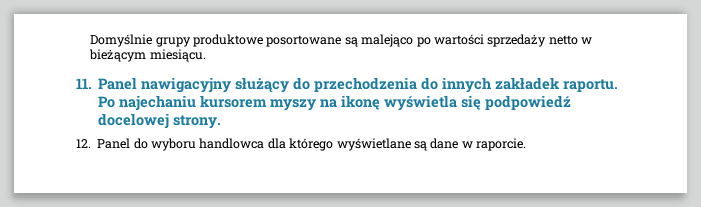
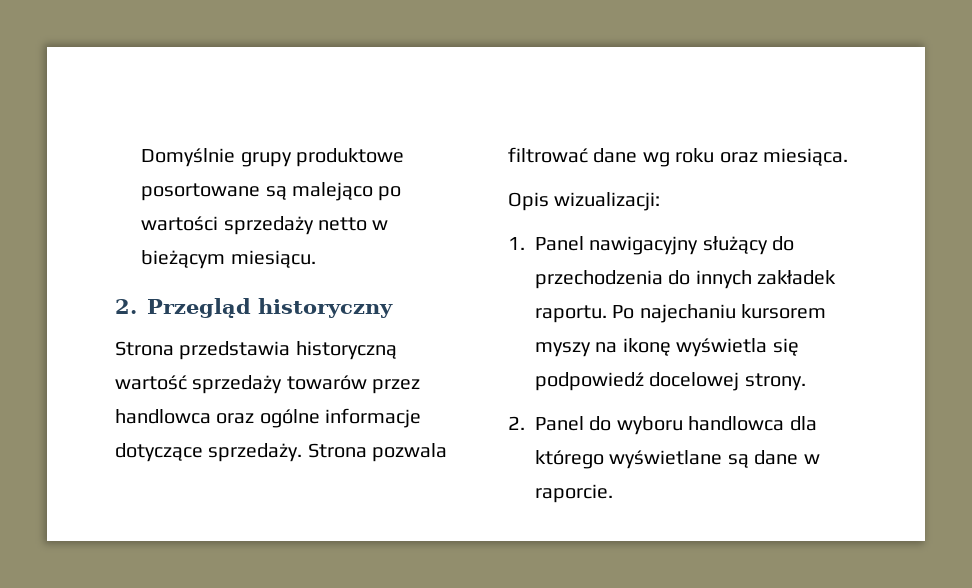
[76,78,92,89] 11. -> [115,298,393,318] [115,341,397,360] [115,375,421,394] [115,408,422,428] [115,443,448,462] [508,147,848,167] [508,192,661,211] [508,237,525,250] 2. Przegląd historyczny // Strona przedstawia historyczną wartość sprzedaży towarów przez handlowca oraz ogólne informacje dotyczące sprzedaży. Strona pozwala filtrować dane wg roku oraz miesiąca. // Opis wizualizacji: // 1.
[76,139,91,148] 12. -> [508,416,525,430] 2.

